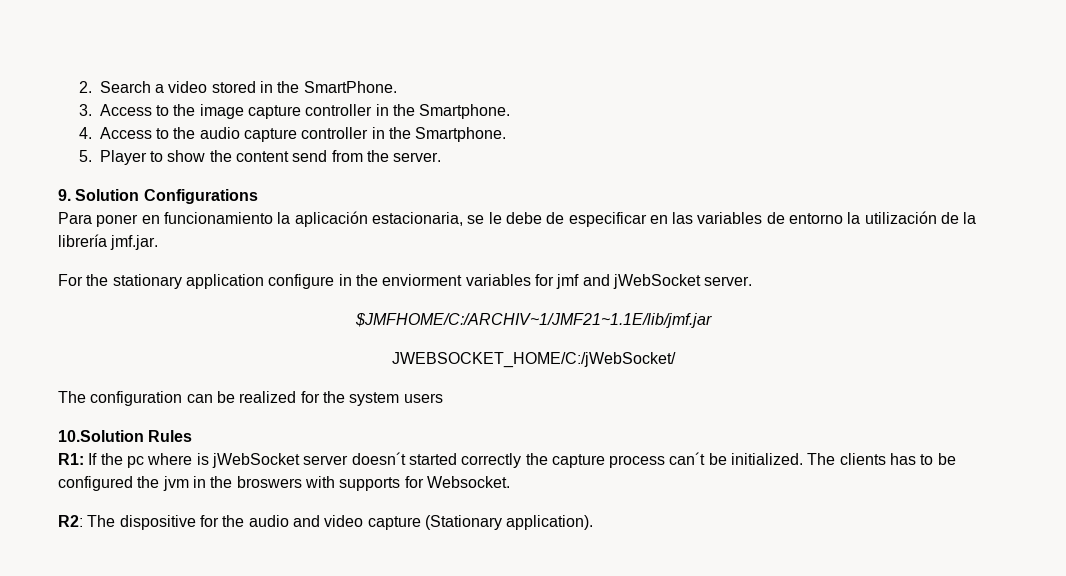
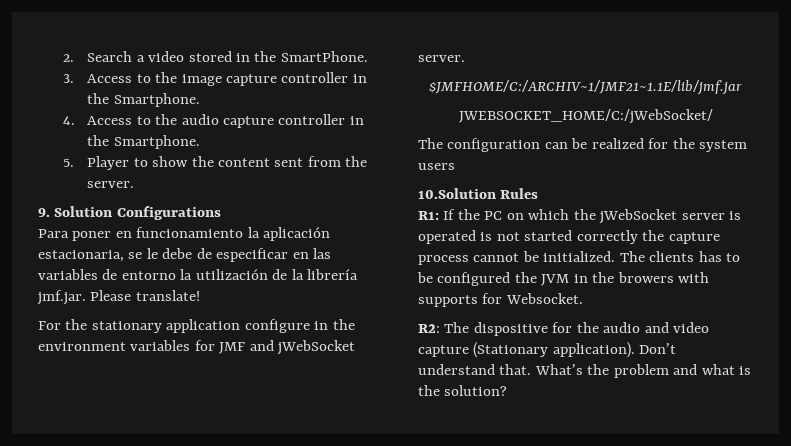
[292,150,328,162] send -> [274,158,304,167] sent
(159, 242) none -> [90,290,200,301] Please translate!
[382,274,463,286] enviorment -> [38,342,126,351] environment
[556,274,580,289] jmf -> [219,342,246,354] JMF
[126,452,406,468] pc where is jWebSocket server doesn´t -> [484,209,742,224] [418,230,520,244] PC on which the jWebSocket server is operated is not
[669,452,706,465] can´t -> [473,253,520,262] cannot
[162,476,302,491] jvm in the broswers -> [541,272,674,286] JVM in the browers
(594, 522) none -> [639,343,677,354] [418,364,752,378] [418,385,508,396] Don’t understand that. What’s the problem and what is the solution?

